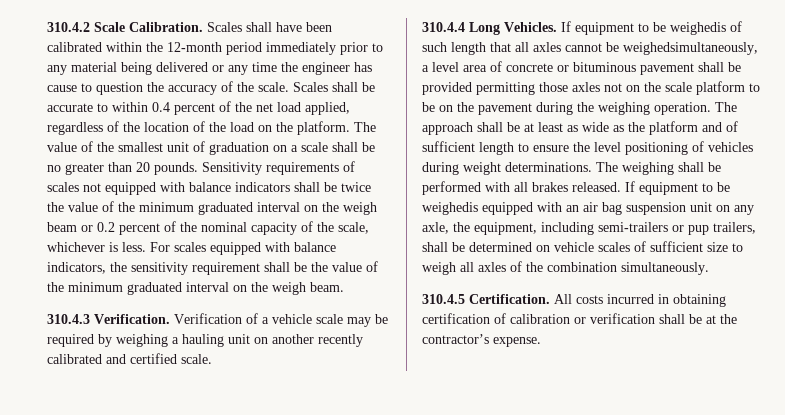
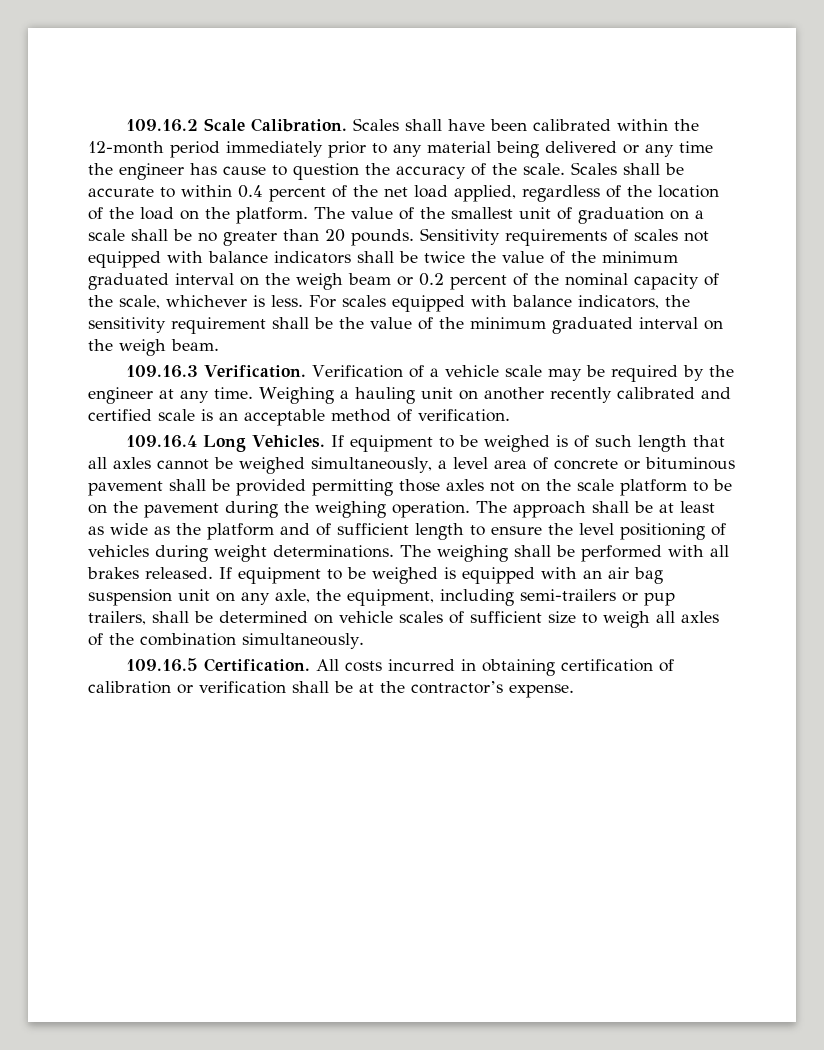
[47,22,90,32] 310.4.2 -> [126,119,199,132] 109.16.2
[47,314,90,324] 310.4.3 -> [126,365,199,378] 109.16.3
[116,334,168,347] weighing -> [708,365,734,377] [88,387,334,404] the engineer at any time. Weighing
[181,354,212,364] [422,22,465,32] scale. // 310.4.4 -> [158,409,510,426] [126,435,198,448] scale is an acceptable method of verification. // 109.16.4
[670,22,726,35] weighedis -> [483,435,568,452] weighed is
[623,42,758,55] weighedsimultaneously, -> [239,457,432,474] weighed simultaneously,
[422,202,478,215] weighedis -> [372,567,456,584] weighed is
[422,294,465,304] 310.4.5 -> [126,658,199,672] 109.16.5

